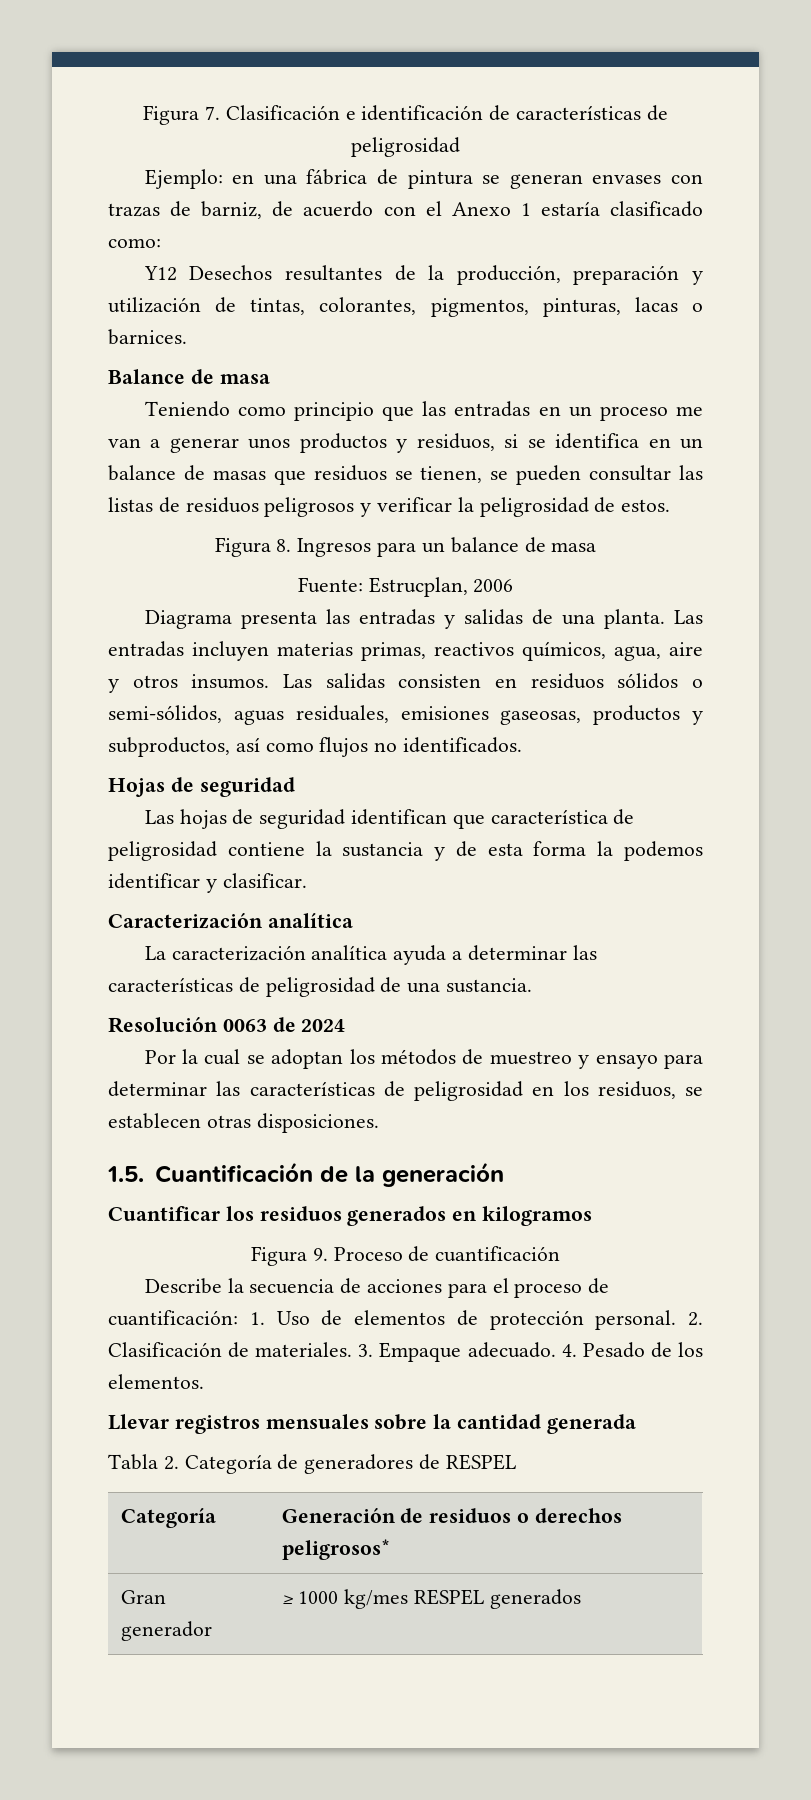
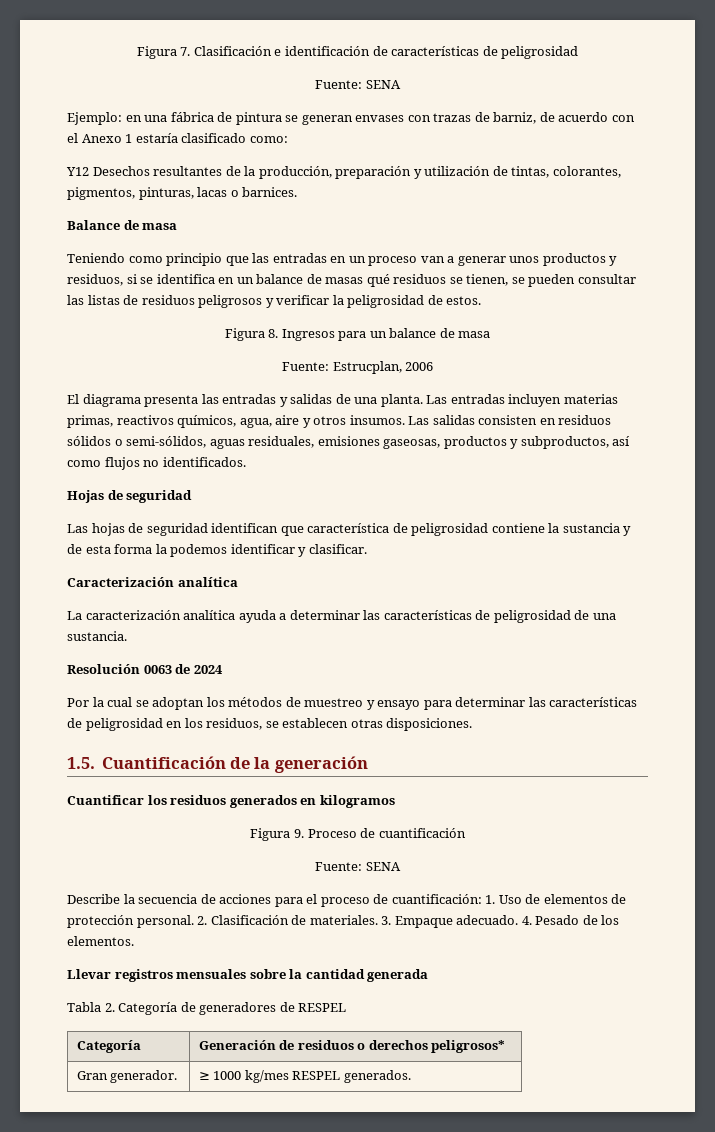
(460, 147) none -> [315,80,401,89] // Fuente: SENA
[676,406,704,416] me -> (418, 261) none
[273,470,306,485] que -> [366,274,390,287] qué
[144,610,232,629] Diagrama -> [67,394,141,407] El diagrama
(561, 1254) none -> [315,862,401,871] // Fuente: SENA
[120,1621,212,1641] generador -> [110,1070,178,1083] generador.
[489,1589,581,1609] generados -> [343,1070,411,1083] generados.

